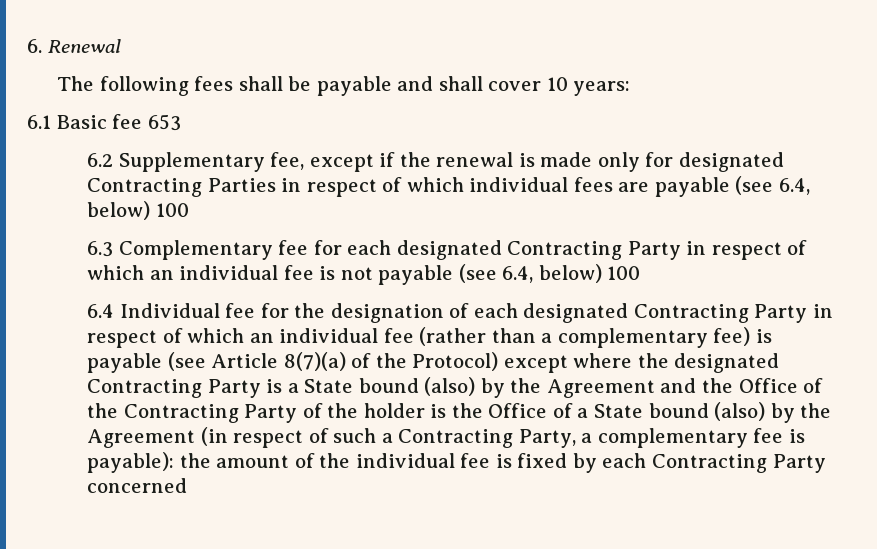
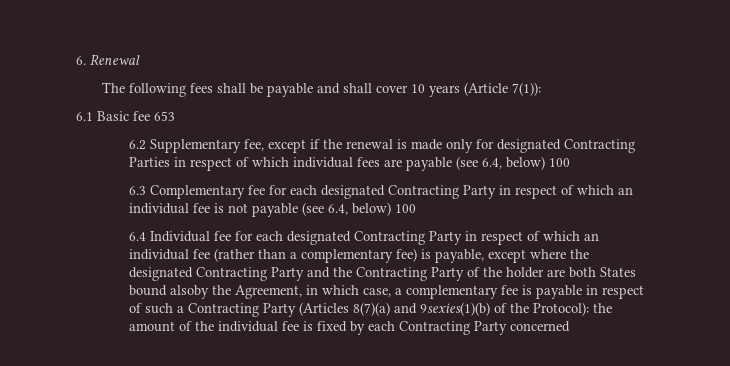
[573,81,631,96] years: -> [429,82,542,97] years (Article 7(1)):
[294,303,470,323] the designation of -> (253, 236) none
[87,352,499,373] payable (see Article 8(7)(a) of the Protocol) -> [434,249,484,263] payable,
[266,377,824,398] is a State bound (also) by the Agreement and the Office of -> [306,267,330,278] and
[430,402,832,423] [87,427,228,448] is the Office of a State bound (also) by the Agreement (in -> [546,267,636,278] [128,285,598,299] are both States bound alsoby the Agreement, in which case, a complementary fee is payable in
[518,428,806,448] [87,452,175,473] Party, a complementary fee is payable): -> [262,302,589,317] Party (Articles 8(7)(a) and 9sexies(1)(b) of the Protocol):

